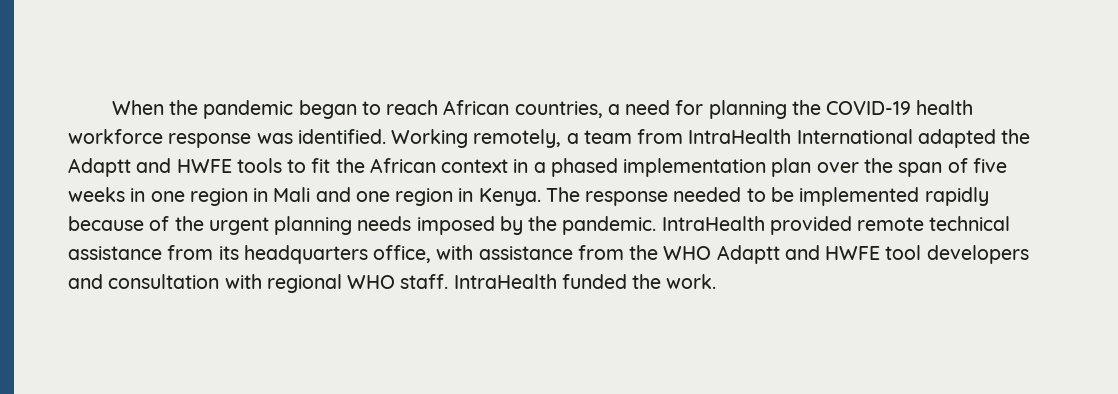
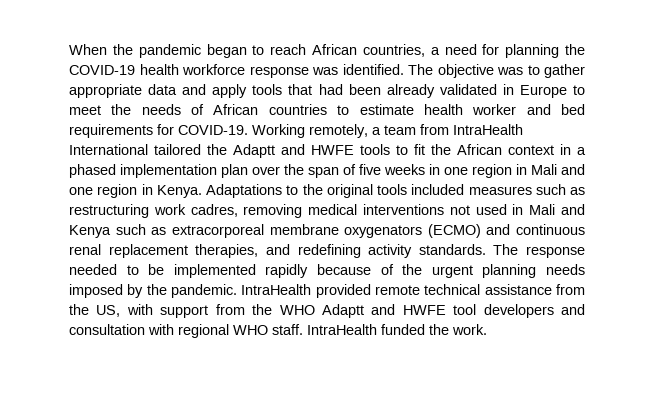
(386, 136) none -> [408,64,585,78] [69,84,585,98] [69,104,585,115] [69,124,248,138] The objective was to gather appropriate data and apply tools that had been already validated in Europe to meet the needs of African countries to estimate health worker and bed requirements for COVID-19.
[917,129,996,148] adapted -> [154,144,201,155] tailored
(541, 197) none -> [206,184,585,198] [69,204,586,218] [69,224,585,238] [69,244,486,258] Adaptations to the original tools included measures such as restructuring work cadres, removing medical interventions not used in Mali and Kenya such as extracorporeal membrane oxygenators (ECMO) and continuous renal replacement therapies, and redefining activity standards.
[218,245,573,264] its headquarters office, with assistance -> [69,304,209,318] the US, with support

